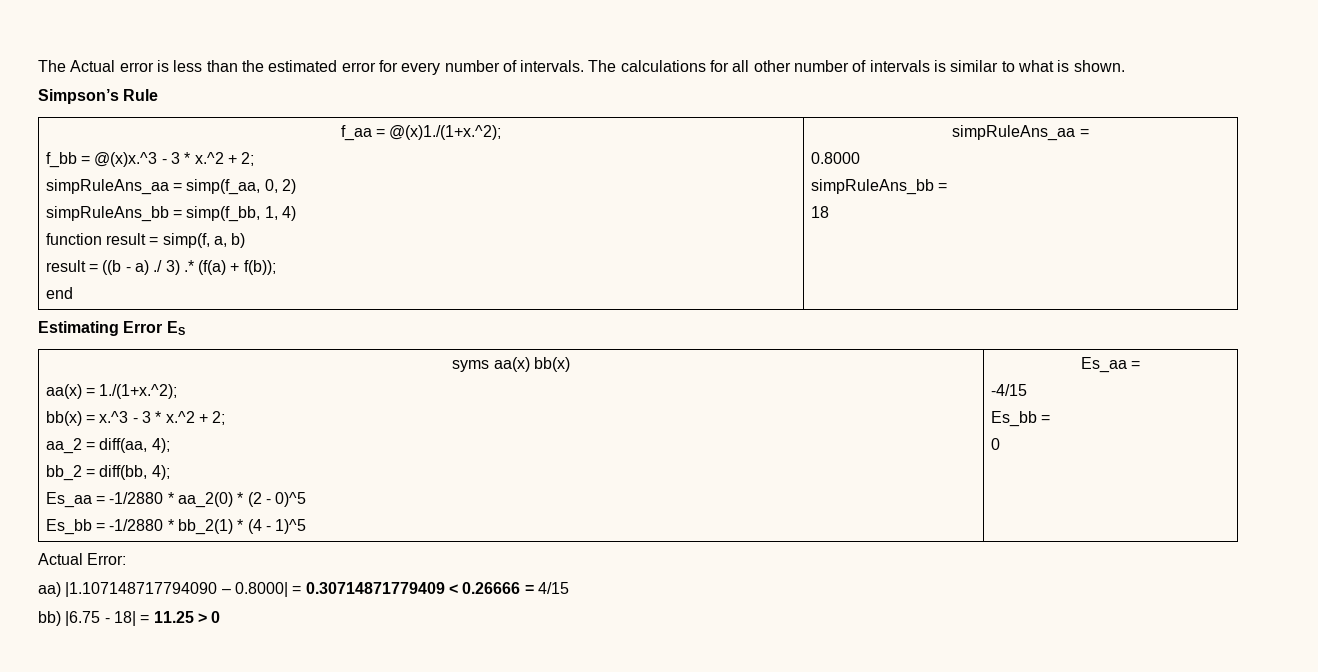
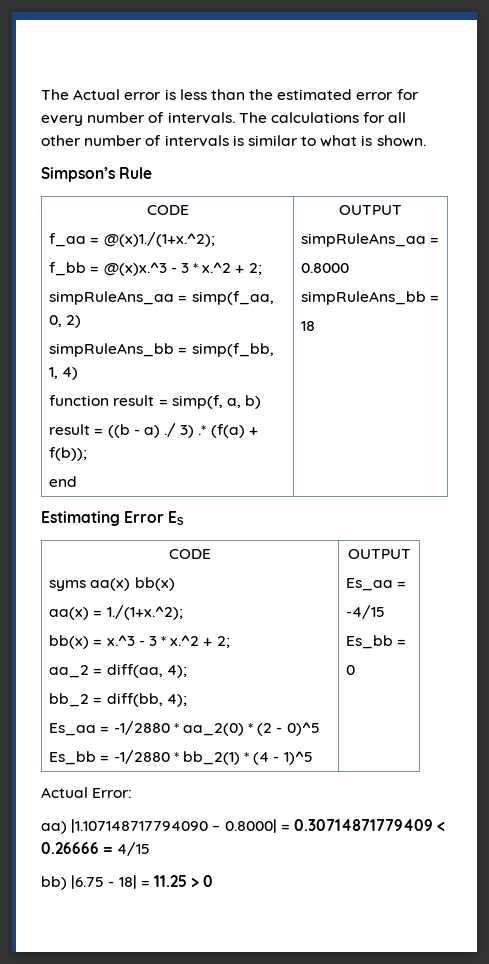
(159, 95) none -> [146,205,189,215] CODE //
(73, 293) none -> [339,205,402,215] OUTPUT //
(185, 328) none -> [169,549,211,559] CODE //
(307, 526) none -> [347,549,411,559] OUTPUT //

